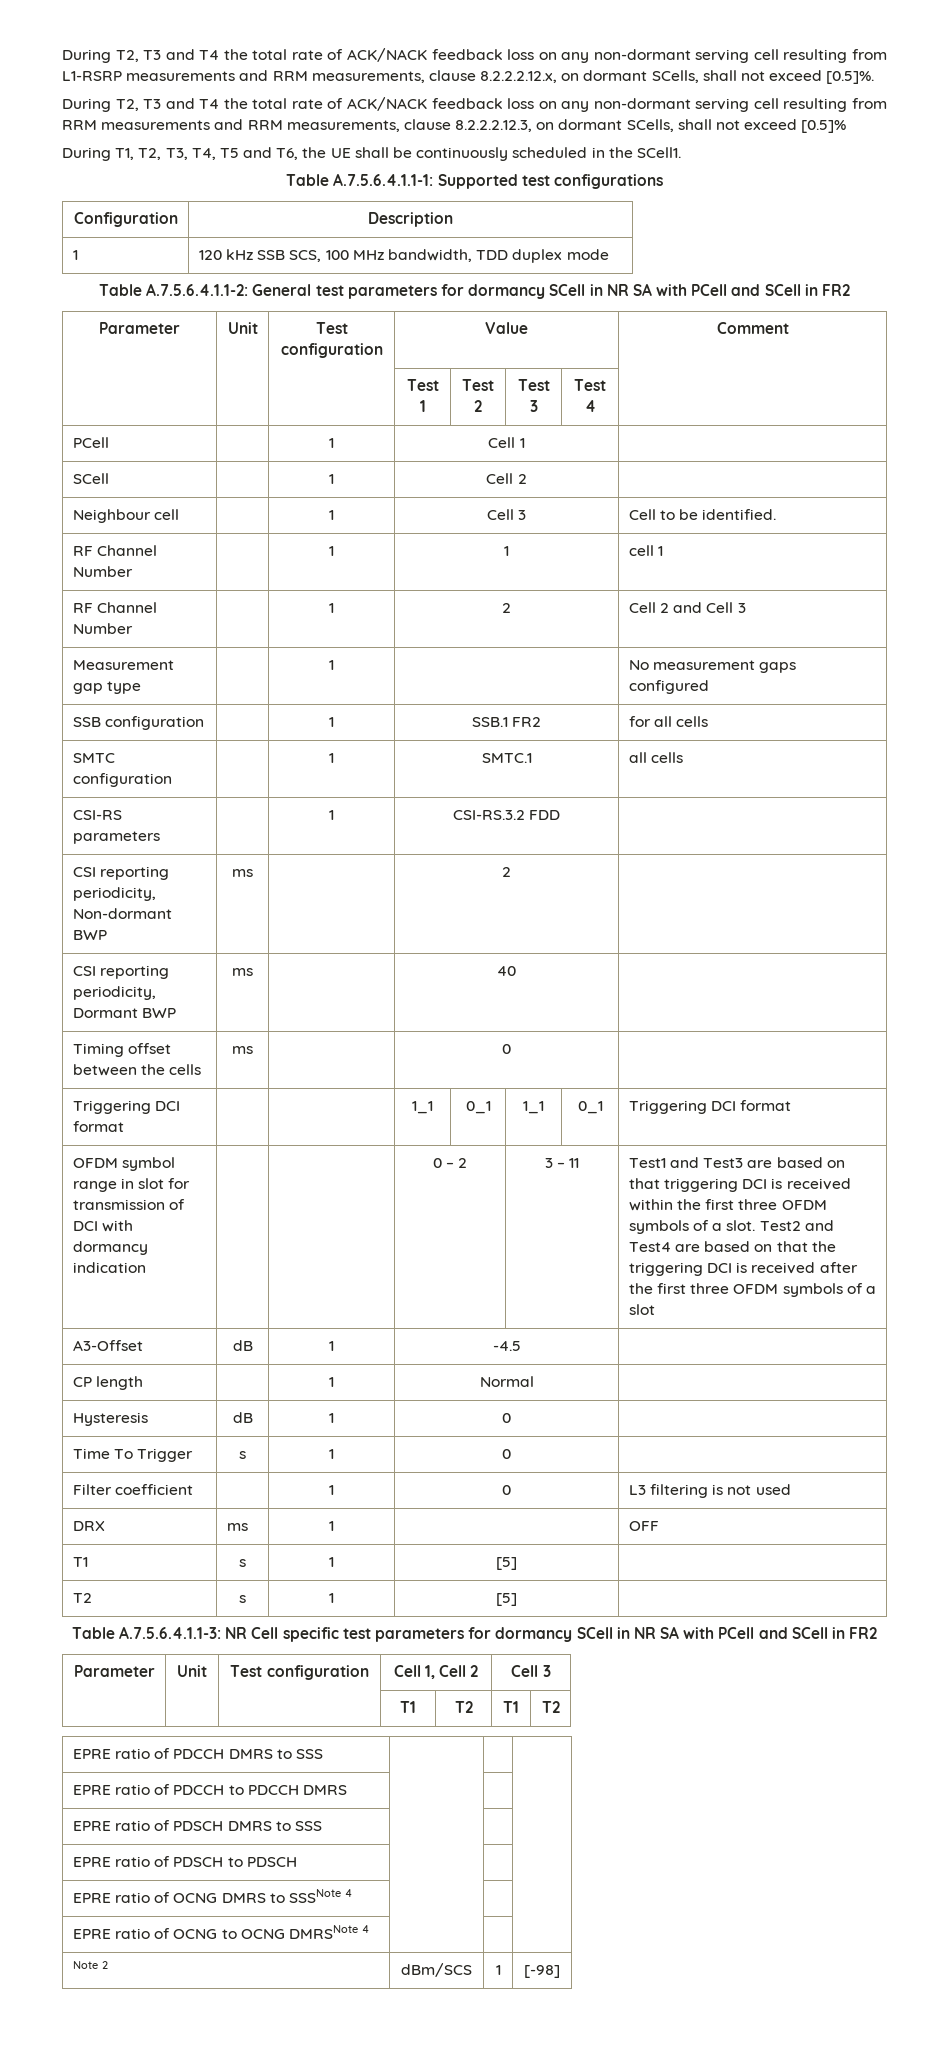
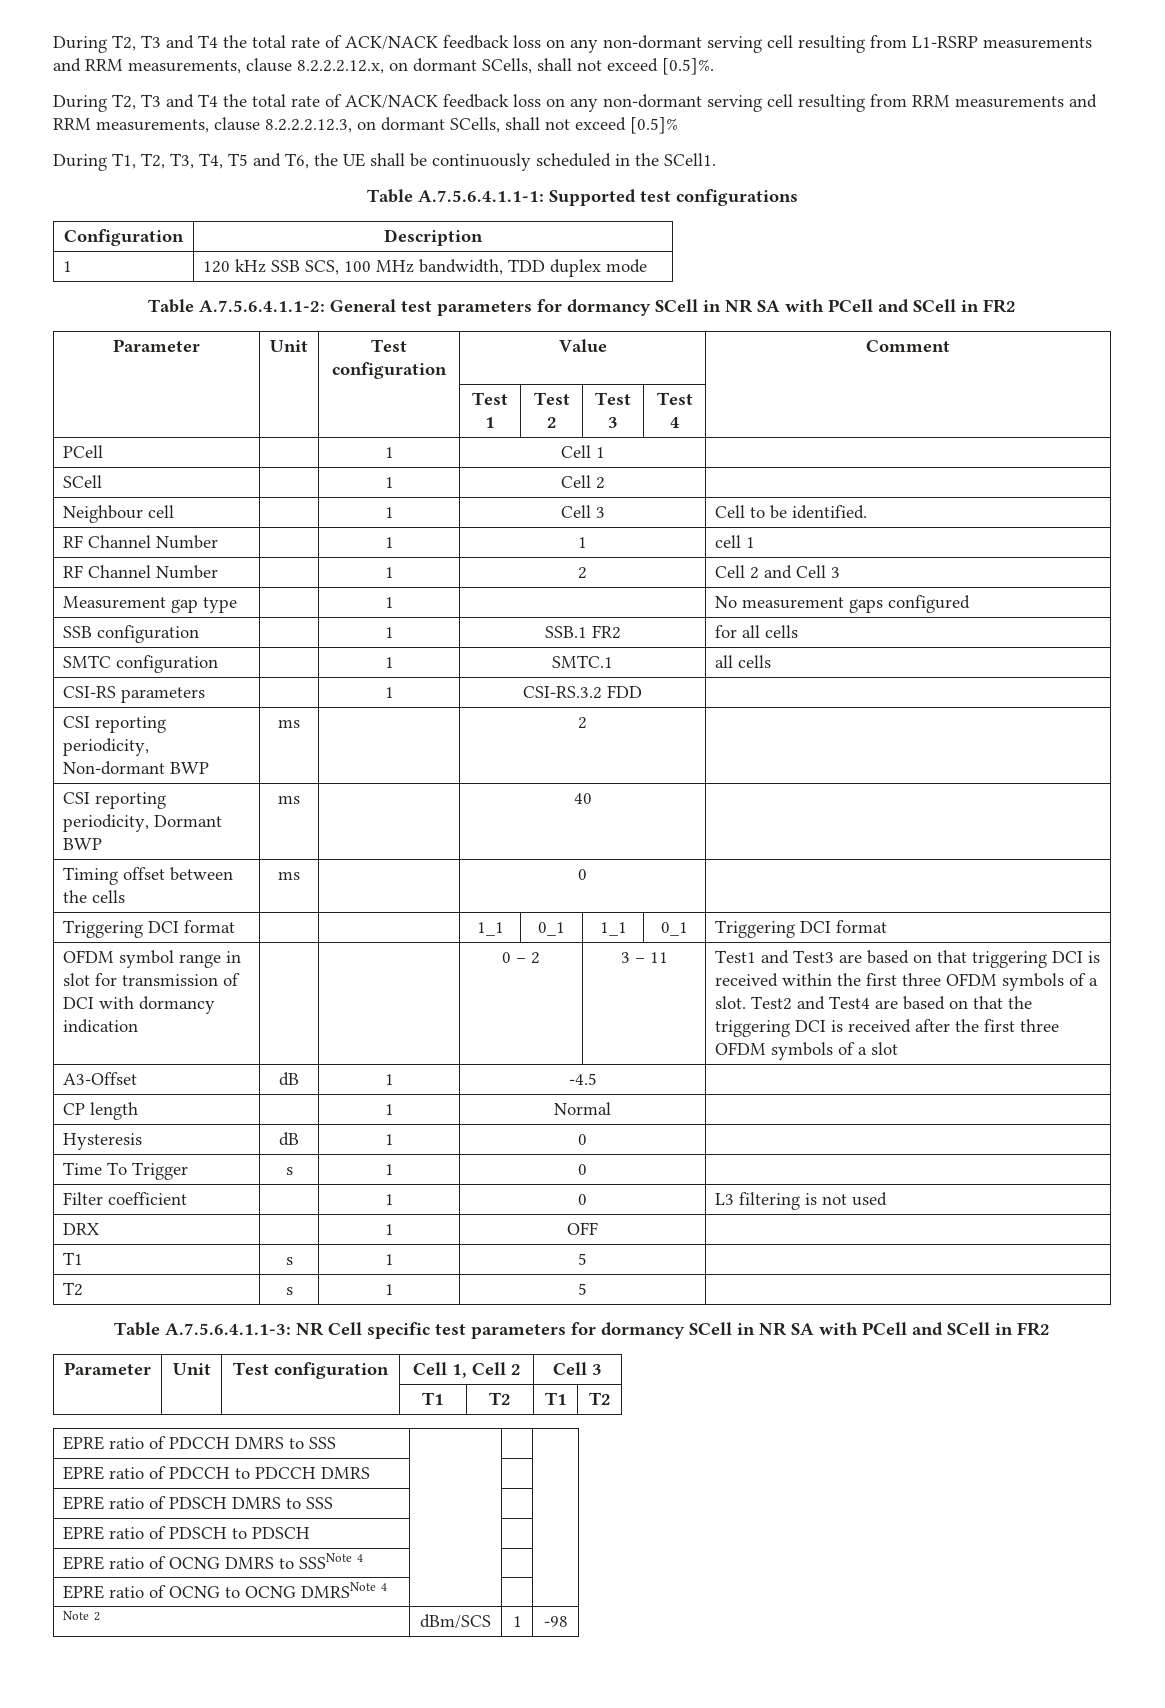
[226,1523,248,1531] [329,1521,334,1531] [628,1521,659,1531] ms | 1 | | OFF -> [384,1224,394,1235] [567,1222,598,1235] | 1 | OFF |
[496,1557,517,1570] [5] -> [578,1253,587,1265] 5
[496,1593,517,1606] [5] -> [578,1283,587,1295] 5
[524,1965,560,1978] [-98] -> [543,1616,568,1627] -98

